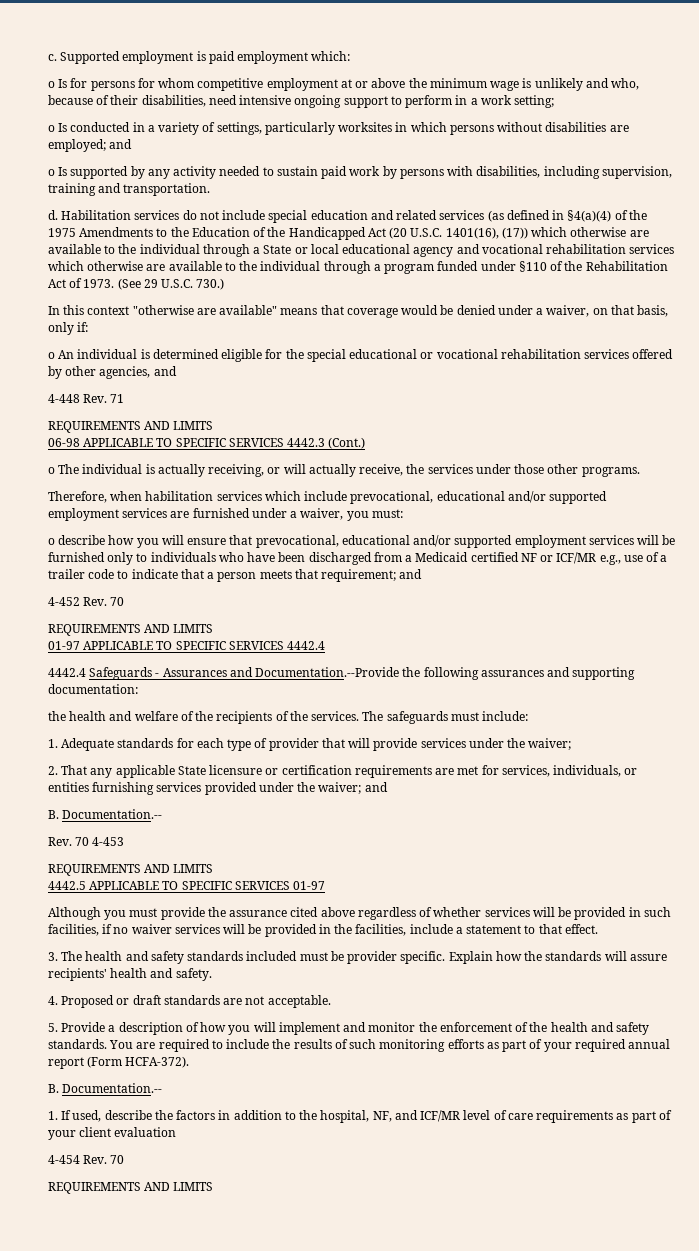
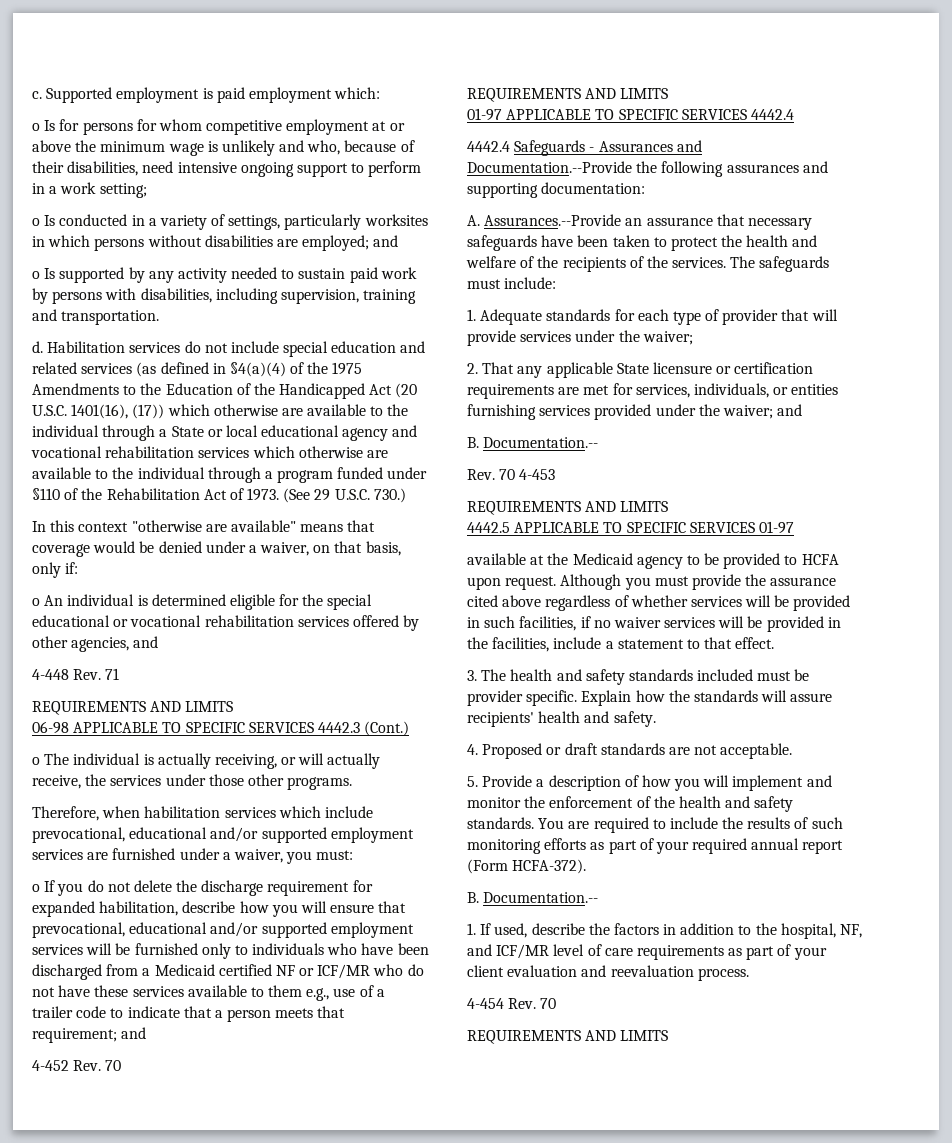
(55, 541) none -> [44,880,373,896] [32,901,179,917] If you do not delete the discharge requirement for expanded habilitation,
(597, 558) none -> [373,964,424,976] [32,985,303,997] who do not have these services available to them
(138, 689) none -> [467,214,812,230] [467,235,718,251] A. Assurances.--Provide an assurance that necessary safeguards have been taken to protect
(326, 885) none -> [467,553,839,569] [467,576,557,590] available at the Medicaid agency to be provided to HCFA upon request.
(177, 1132) none -> [581,965,749,981] and reevaluation process.

